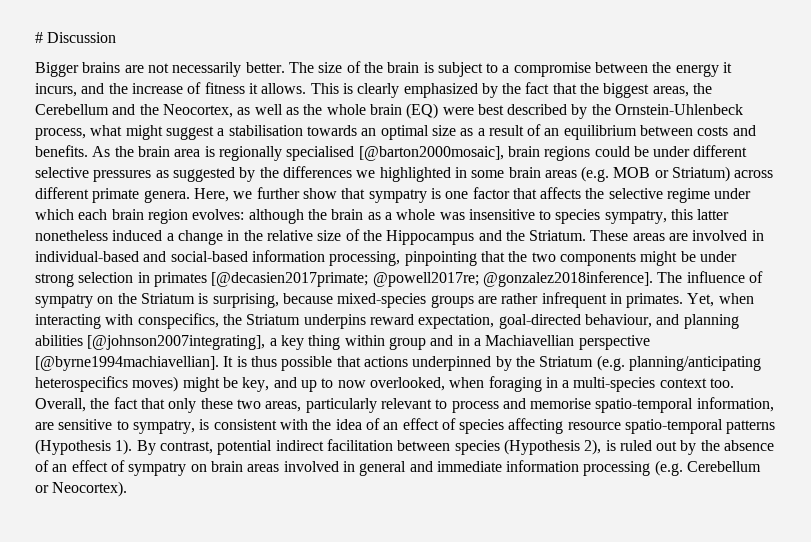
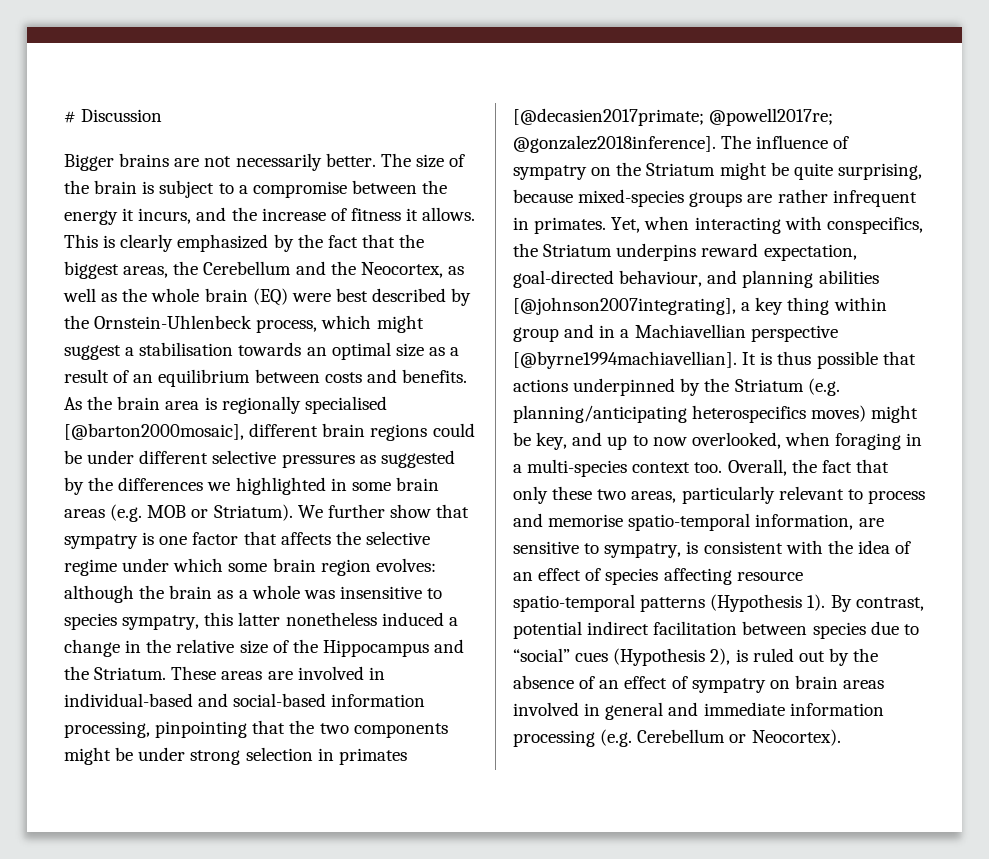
[90,125,123,136] what -> [321,315,372,329] which
(504, 153) none -> [249,423,319,437] different
[672,166,774,182] [35,187,253,203] Striatum) across different primate genera. Here, we -> [213,504,323,521] Striatum). We
[78,209,108,220] each -> [228,563,268,572] some
[198,293,209,304] is -> [719,162,833,180] might be quite
(500, 447) none -> [870,621,919,635] [513,648,609,662] due to “social” cues

